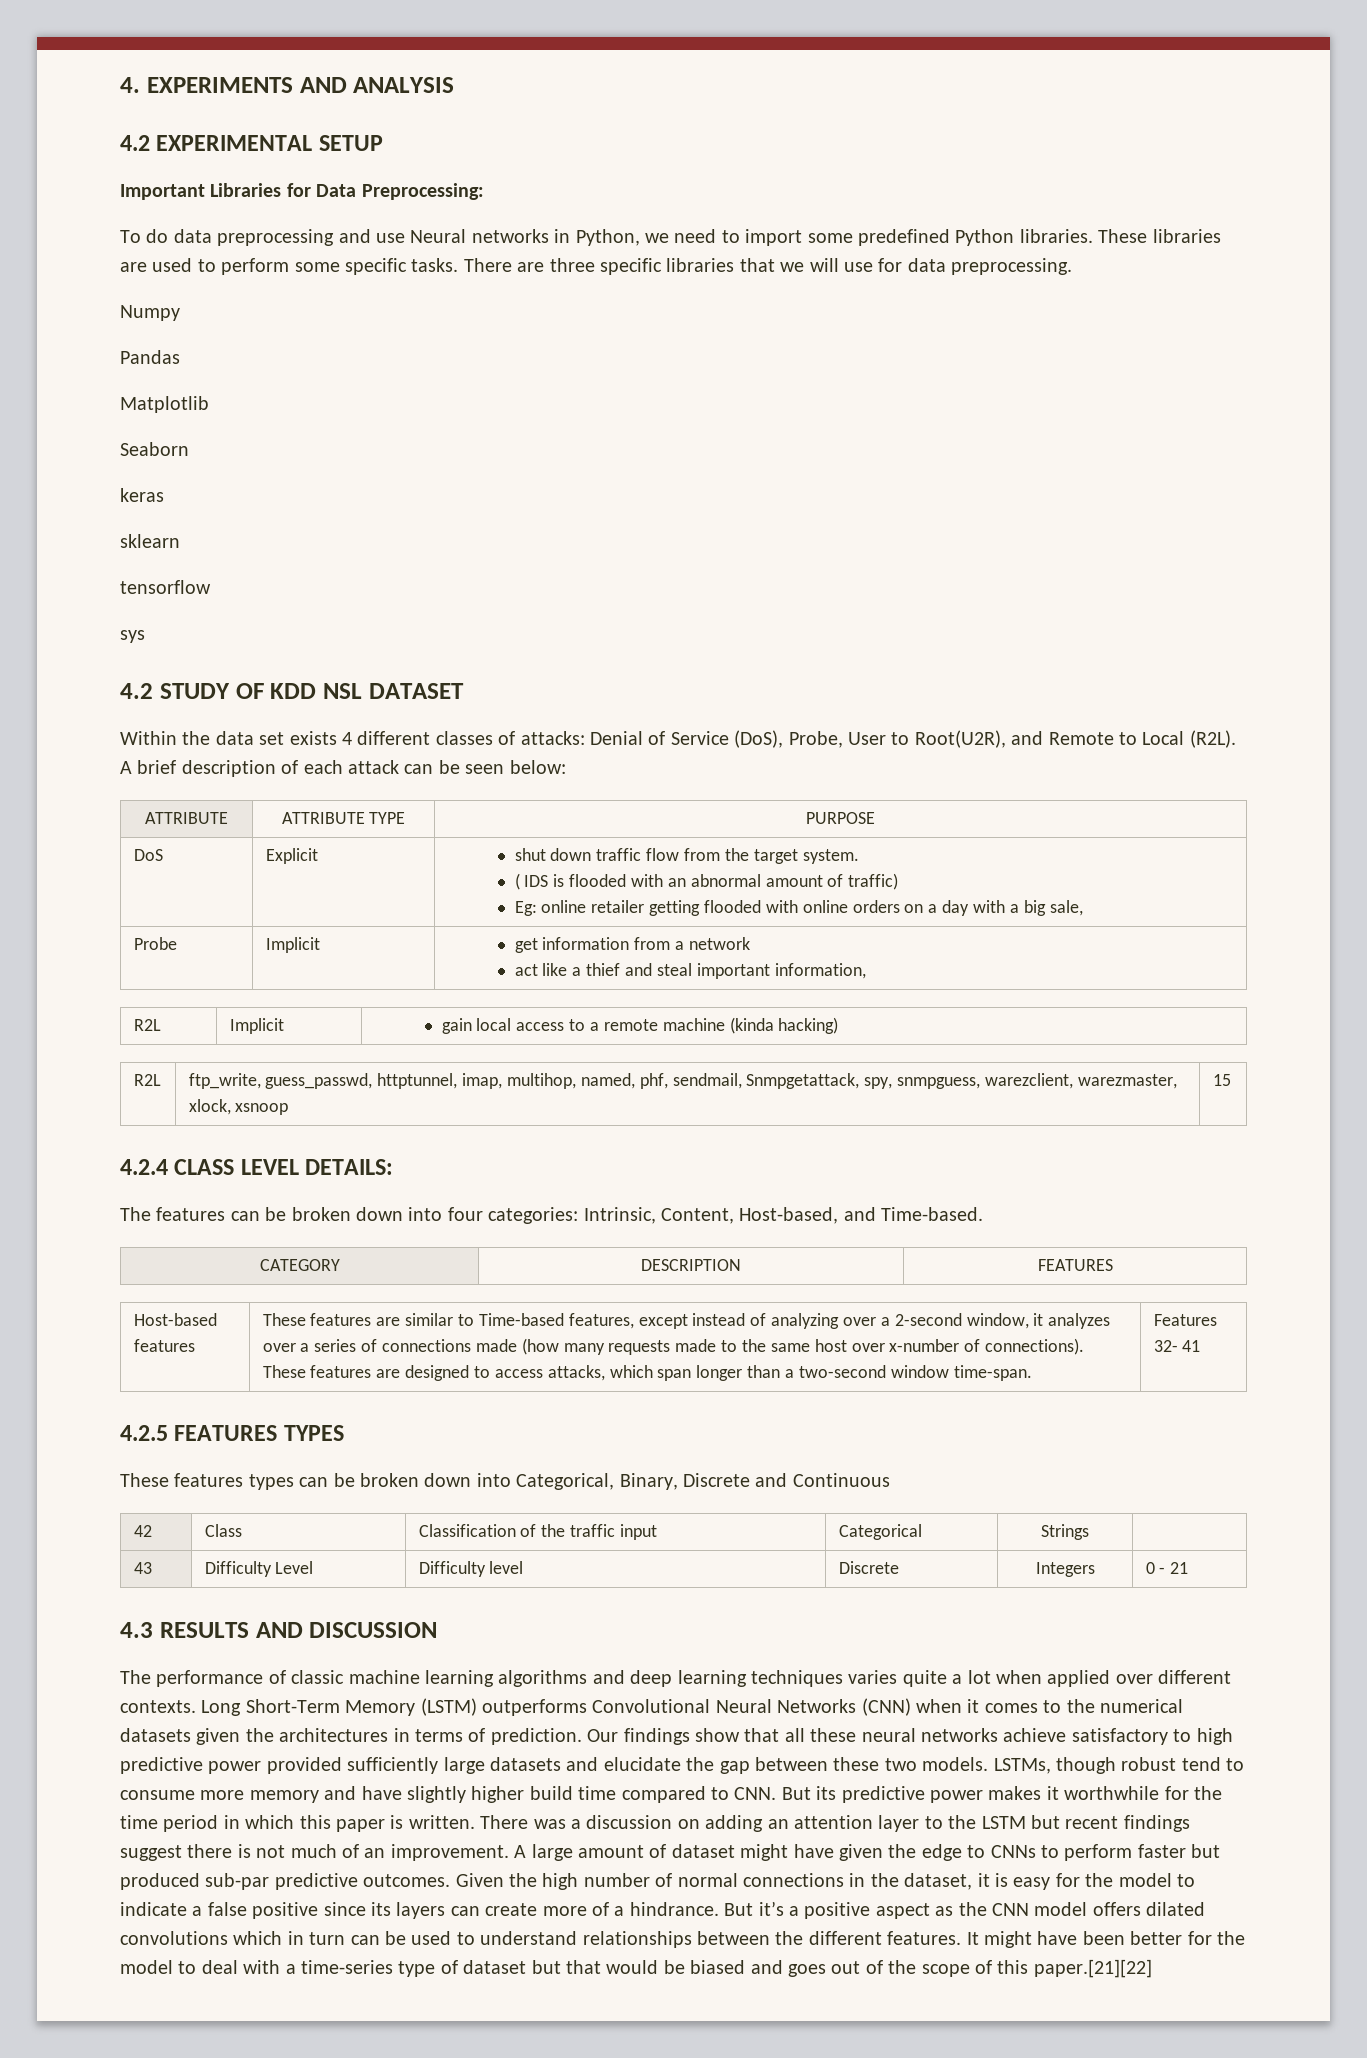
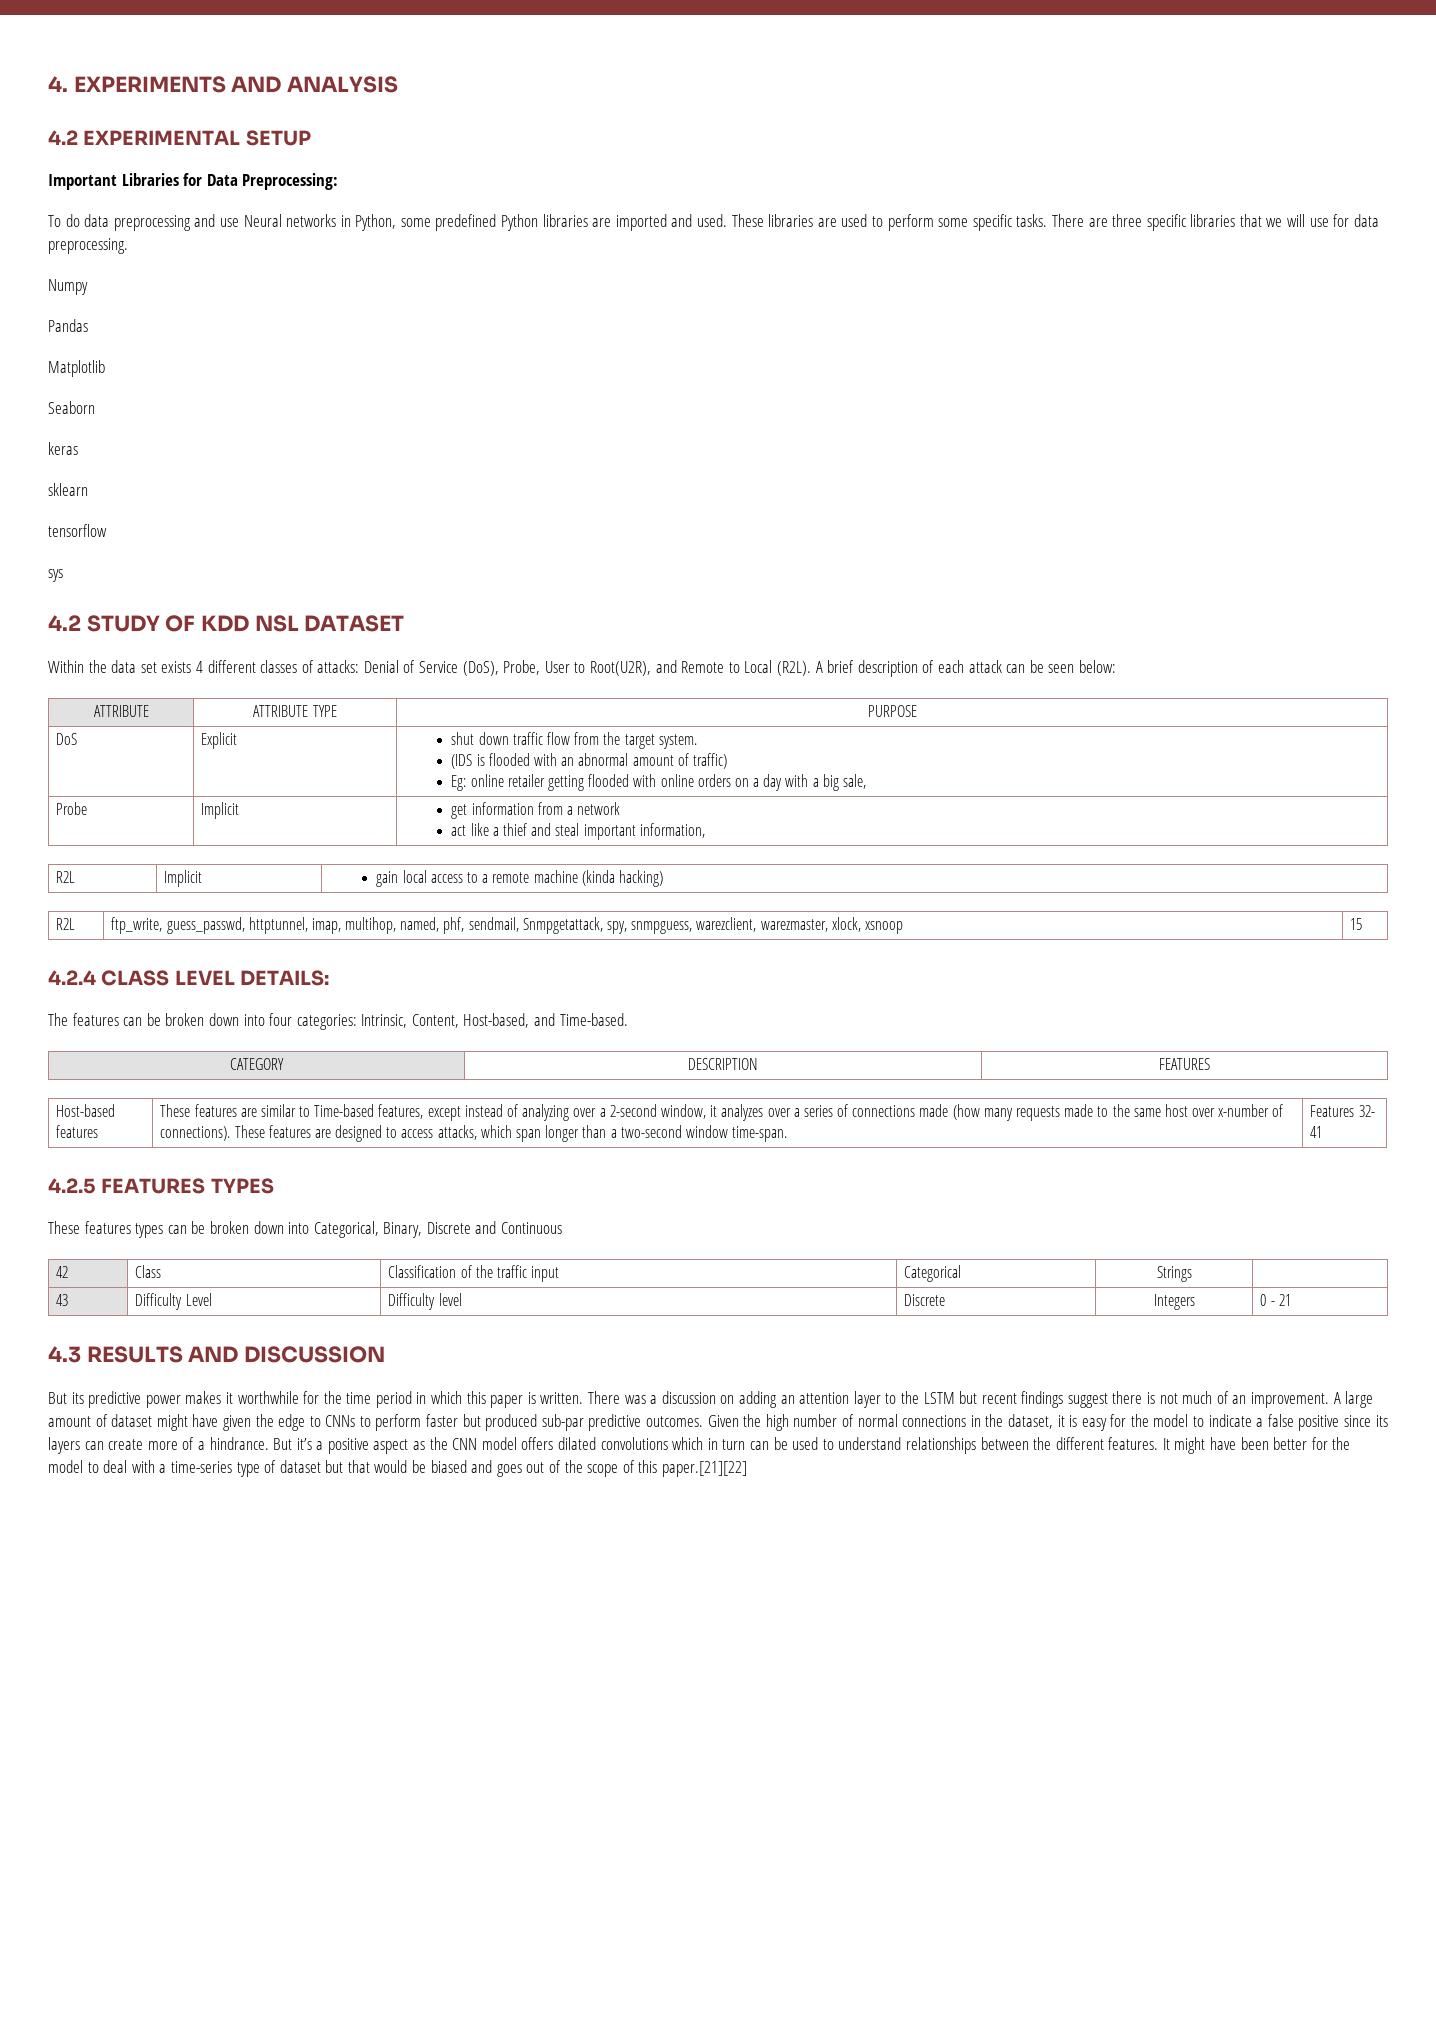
[644,229,1093,246] we need to import some predefined Python libraries. -> [400,214,728,231] some predefined Python libraries are imported and used.
[514,873,549,890] ( IDS -> [451,754,473,769] (IDS
[120,1670,1232,1687] [120,1698,1183,1716] [120,1728,1233,1745] [120,1757,1245,1774] [120,1786,777,1803] The performance of classic machine learning algorithms and deep learning techniques varies quite a lot when applied over different contexts. Long Short-Term Memory (LSTM) outperforms Convolutional Neural Networks (CNN) when it comes to the numerical datasets given the architectures in terms of prediction. Our findings show that all these neural networks achieve satisfactory to high predictive power provided sufficiently large datasets and elucidate the gap between these two models. LSTMs, though robust tend to consume more memory and have slightly higher build time compared to CNN. -> (386, 1354) none

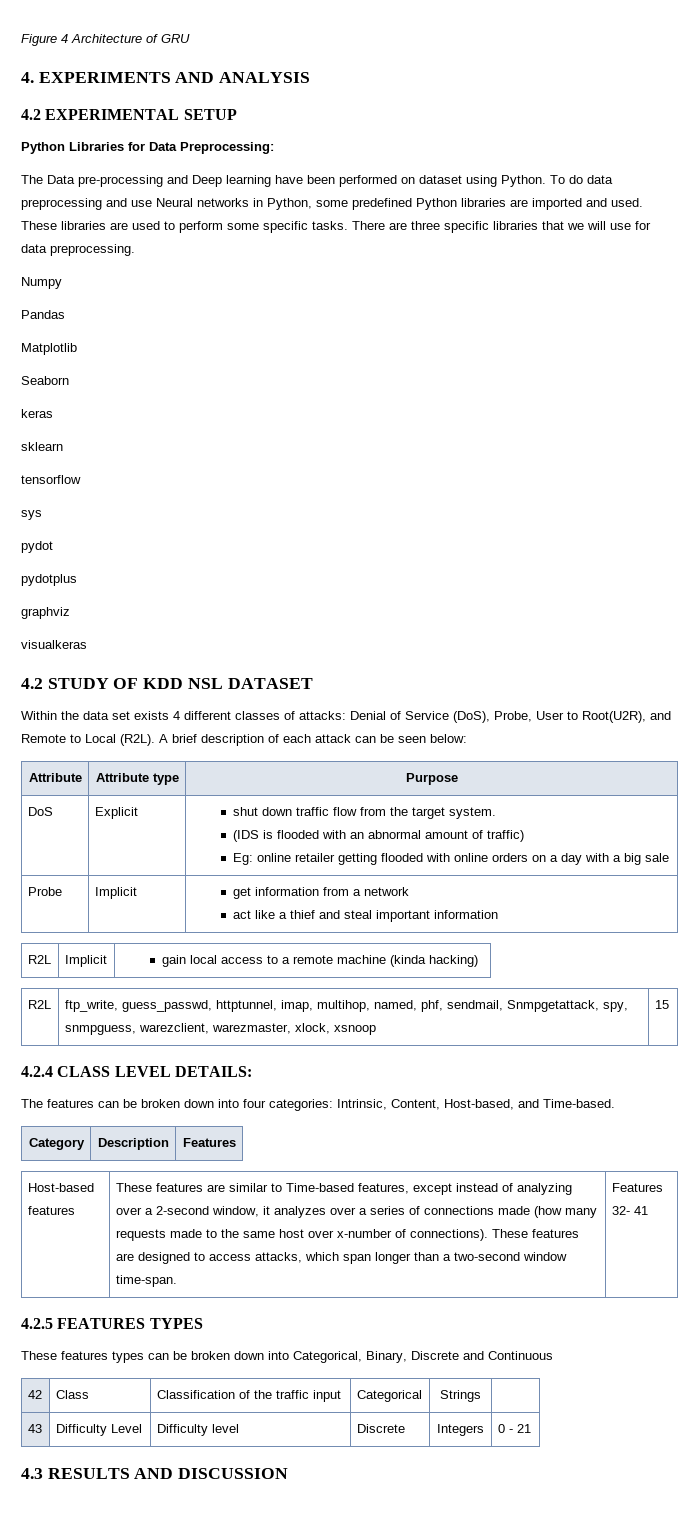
(48, 84) none -> [21,34,190,46] Figure 4 Architecture of GRU //
[48,174,117,190] Important -> [21,142,65,154] Python
(339, 181) none -> [21,175,546,187] The Data pre-processing and Deep learning have been performed on dataset using Python.
(63, 575) none -> [21,541,53,553] [21,574,77,586] [21,607,70,619] [21,640,87,649] // pydot // pydotplus // graphviz // visualkeras
[93,705,149,717] [253,705,337,717] [867,705,917,717] ATTRIBUTE | ATTRIBUTE TYPE | PURPOSE -> [28,773,82,782] [95,773,179,785] [405,773,458,785] Attribute | Attribute type | Purpose
[843,774,867,789] sale, -> [644,853,669,862] sale
[639,823,705,838] information, -> [433,910,498,919] information
[230,1058,285,1070] [688,1058,758,1070] [1159,1058,1211,1070] CATEGORY | DESCRIPTION | FEATURES -> [28,1138,85,1150] [97,1138,169,1150] [182,1138,236,1147] Category | Description | Features
[48,1391,1374,1408] [48,1414,1388,1431] [48,1437,1351,1454] [48,1460,747,1477] // But its predictive power makes it worthwhile for the time period in which this paper is written. There was a discussion on adding an attention layer to the LSTM but recent findings suggest there is not much of an improvement. A large amount of dataset might have given the edge to CNNs to perform faster but produced sub-par predictive outcomes. Given the high number of normal connections in the dataset, it is easy for the model to indicate a false positive since its layers can create more of a hindrance. But it’s a positive aspect as the CNN model offers dilated convolutions which in turn can be used to understand relationships between the different features. It might have been better for the model to deal with a time-series type of dataset but that would be biased and goes out of the scope of this paper.[21][22] -> (289, 1473) none

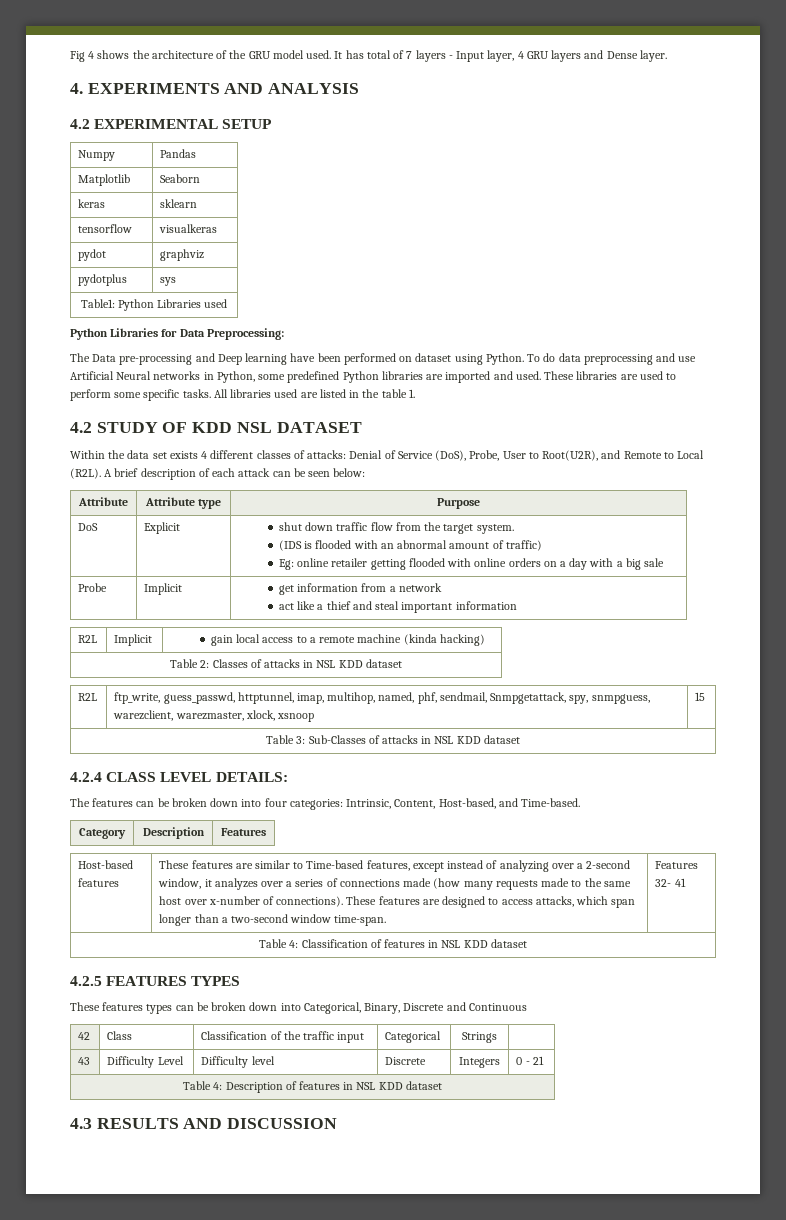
[21,34,190,46] Figure 4 Architecture of GRU -> [70,50,667,62] Fig 4 shows the architecture of the GRU model used. It has total of 7 layers - Input layer, 4 GRU layers and Dense layer.
(237, 114) none -> [78,150,116,161] [160,149,197,158] [78,174,131,186] [160,174,201,183] [78,199,106,208] [160,199,198,208] [78,224,133,233] [159,224,218,233] [78,249,107,261] [160,249,205,261] [78,274,128,286] [160,277,177,286] [80,299,228,311] // Numpy | Pandas // Matplotlib | Seaborn // keras | sklearn // tensorflow | visualkeras // pydot | graphviz // pydotplus | sys // Table1: Python Libraries used
(152, 203) none -> [70,371,114,380] Artificial
[352,221,651,233] [21,244,135,256] [21,277,62,289] [21,310,65,319] [21,343,77,355] [21,376,69,385] [21,409,53,418] [21,442,63,451] [21,475,81,484] [21,510,42,520] [21,541,53,553] [21,574,77,586] [21,607,70,619] [21,640,87,649] There are three specific libraries that we will use for data preprocessing. // Numpy // Pandas // Matplotlib // Seaborn // keras // sklearn // tensorflow // sys // pydot // pydotplus // graphviz // visualkeras -> [213,389,415,398] All libraries used are listed in the table 1.
(478, 961) none -> [170,659,402,668] // Table 2: Classes of attacks in NSL KDD dataset
(669, 1004) none -> [266,735,520,744] // Table 3: Sub-Classes of attacks in NSL KDD dataset
(648, 1210) none -> [259,939,527,948] // Table 4: Classification of features in NSL KDD dataset
(531, 1428) none -> [183,1081,442,1093] // Table 4: Description of features in NSL KDD dataset

